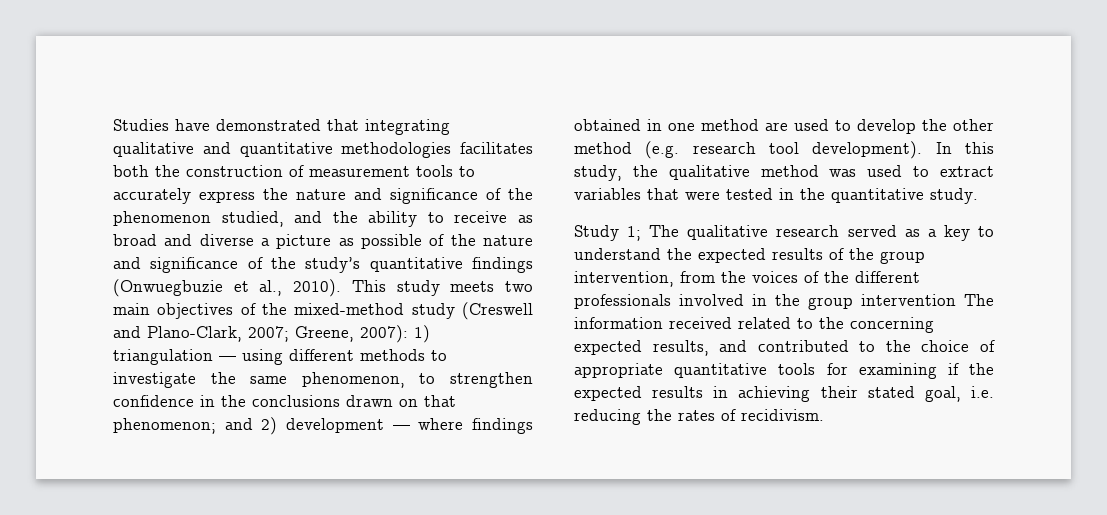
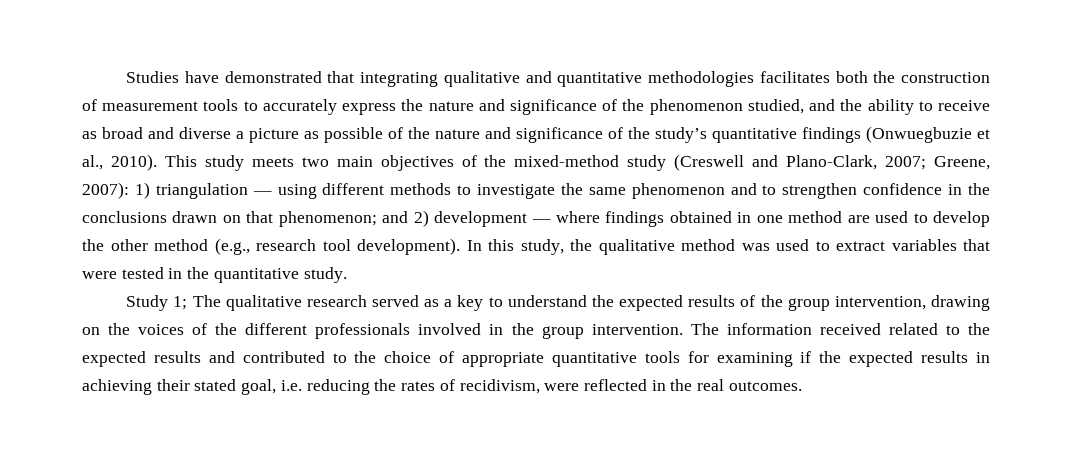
[301,372,405,388] phenomenon, -> [631,183,757,199] phenomenon and
[645,141,680,159] (e.g. -> [214,238,250,255] (e.g.,
[680,271,715,283] from -> [931,295,991,311] [82,327,100,335] drawing on
[861,294,956,306] intervention -> [591,324,683,335] intervention.
[850,317,934,333] [574,340,709,356] concerning expected results, -> [82,351,201,367] expected results
[741,409,824,421] recidivism. -> [459,379,802,394] recidivism, were reflected in the real outcomes.

